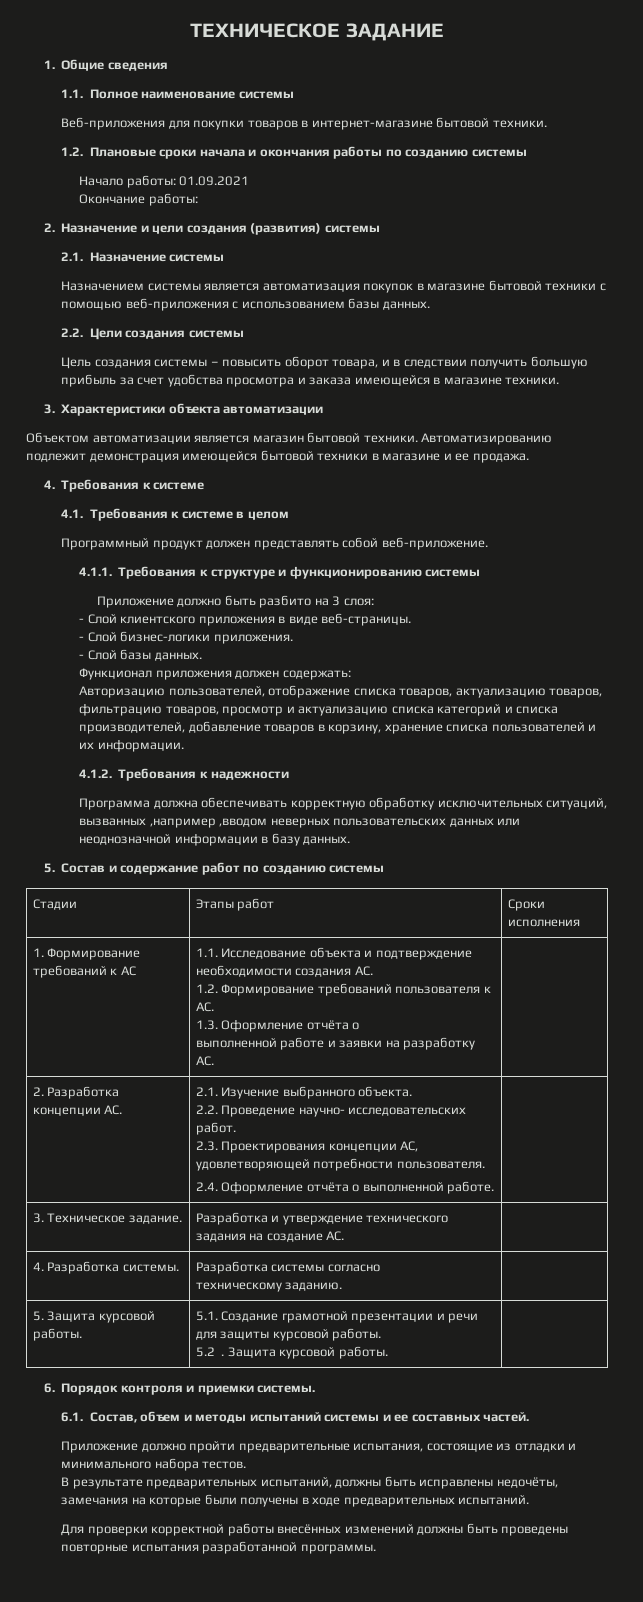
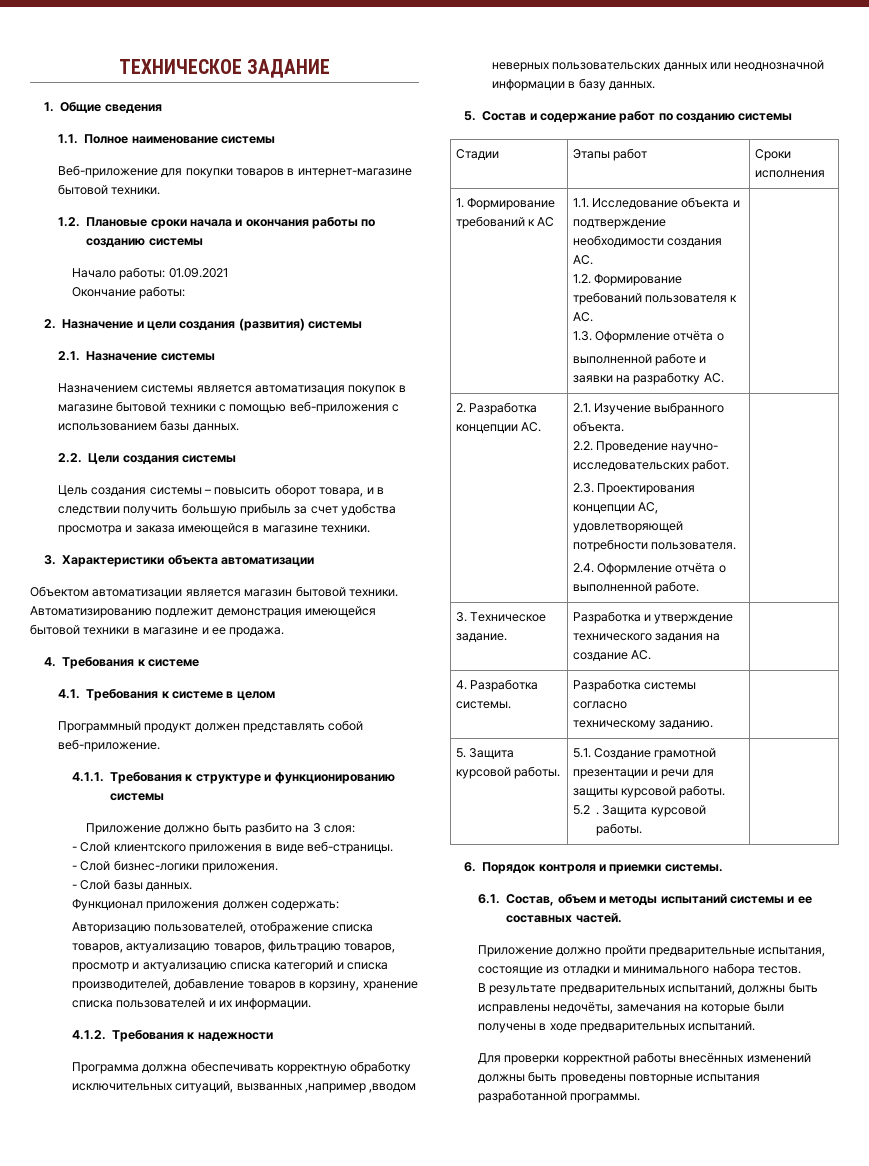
[61,117,166,130] Веб-приложения -> [57,165,158,178] Веб-приложение

